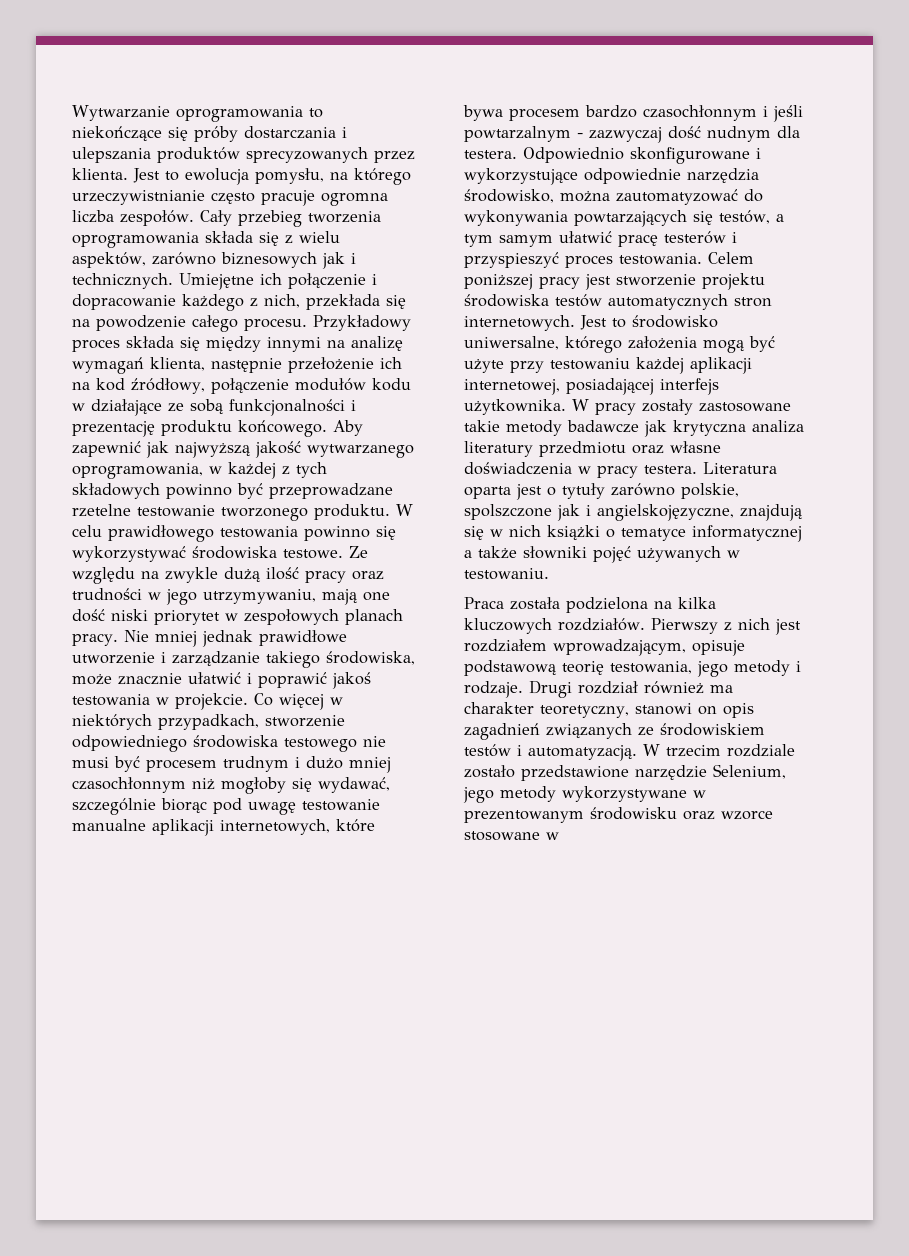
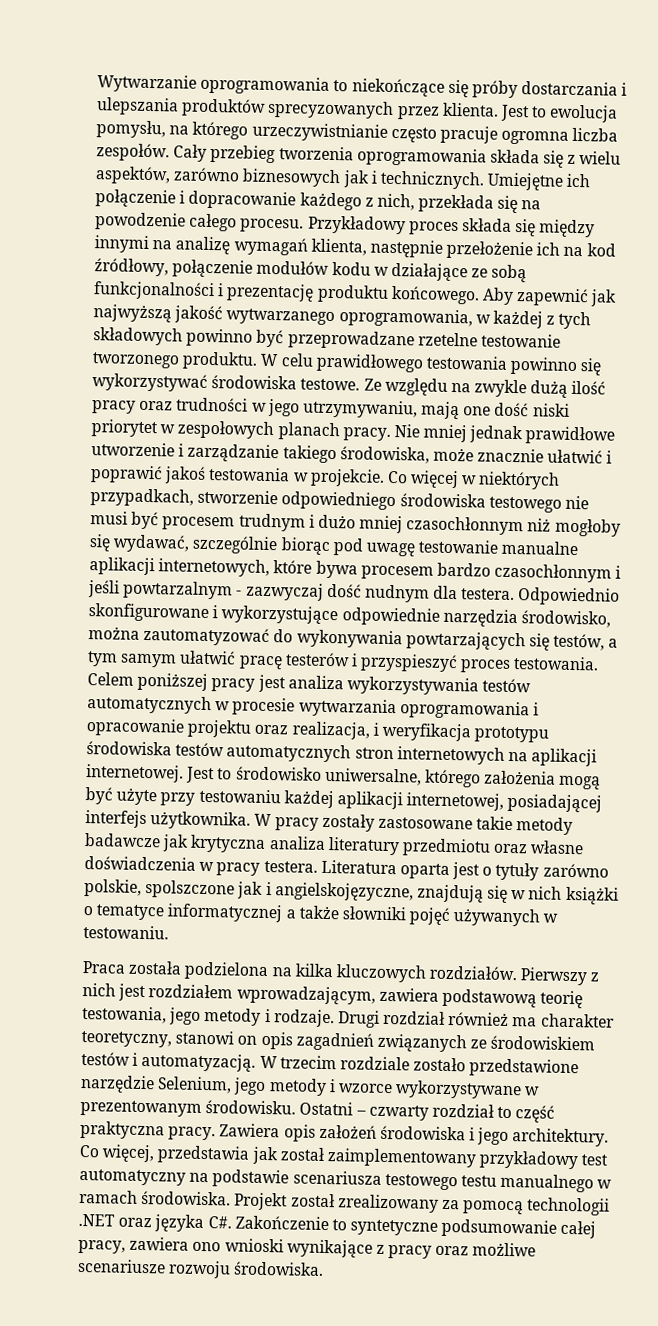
[616,273,765,290] [464,294,772,310] [464,315,575,331] stworzenie projektu środowiska testów automatycznych stron internetowych. -> [287,675,532,696] [87,695,539,720] [86,718,550,743] [86,741,598,767] [86,764,184,783] analiza wykorzystywania testów automatycznych w procesie wytwarzania oprogramowania i opracowanie projektu oraz realizacja, i weryfikacja prototypu środowiska testów automatycznych stron internetowych na aplikacji internetowej.
[692,640,745,656] opisuje -> [378,987,439,1002] zawiera
(556, 794) none -> [328,1079,393,1094] i wzorce
[590,807,773,820] [464,831,559,841] środowisku oraz wzorce stosowane w -> [205,1100,556,1123] [80,1120,610,1147] [79,1144,609,1170] [79,1168,613,1193] [79,1189,611,1216] [78,1213,597,1239] [78,1236,537,1259] [77,1258,325,1279] środowisku. Ostatni – czwarty rozdział to część praktyczna pracy. Zawiera opis założeń środowiska i jego architektury. Co więcej, przedstawia jak został zaimplementowany przykładowy test automatyczny na podstawie scenariusza testowego testu manualnego w ramach środowiska. Projekt został zrealizowany za pomocą technologii .NET oraz języka C#. Zakończenie to syntetyczne podsumowanie całej pracy, zawiera ono wnioski wynikające z pracy oraz możliwe scenariusze rozwoju środowiska.

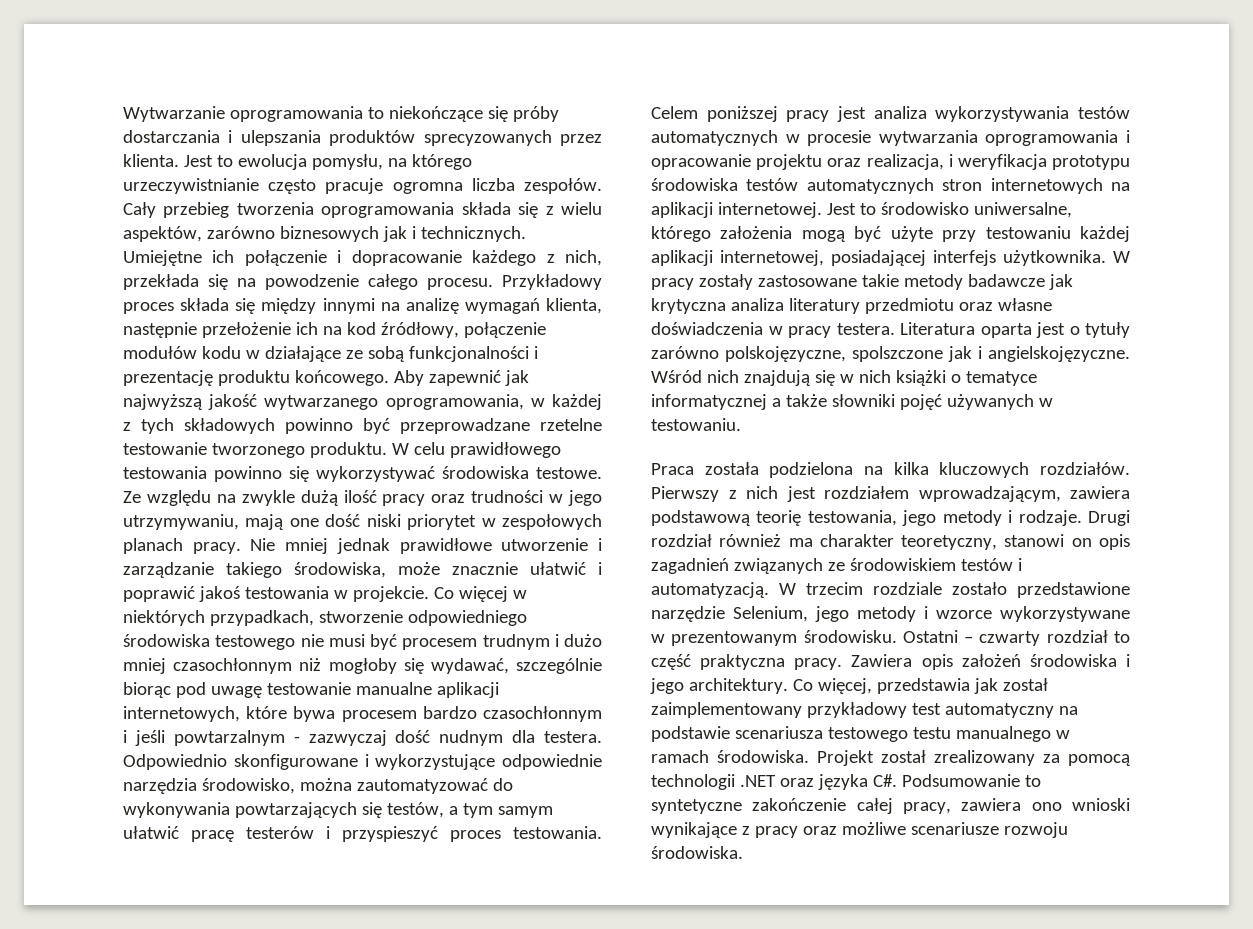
[84,879,142,897] polskie, -> [725,346,846,362] polskojęzyczne,
[274,882,414,902] angielskojęzyczne, -> [988,346,1130,362] [651,370,739,383] angielskojęzyczne. Wśród nich
[234,1215,329,1231] Zakończenie -> [901,774,1020,787] Podsumowanie
[441,1218,558,1238] podsumowanie -> [752,798,847,811] zakończenie

